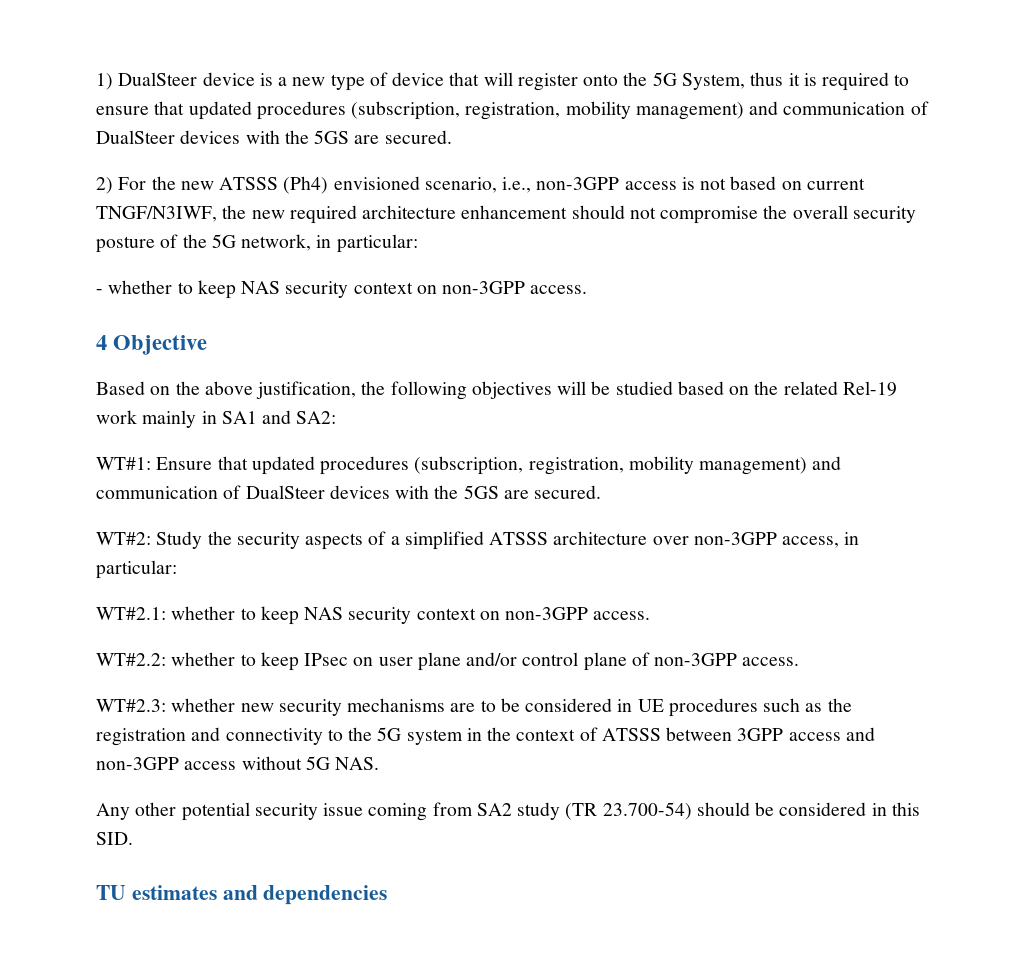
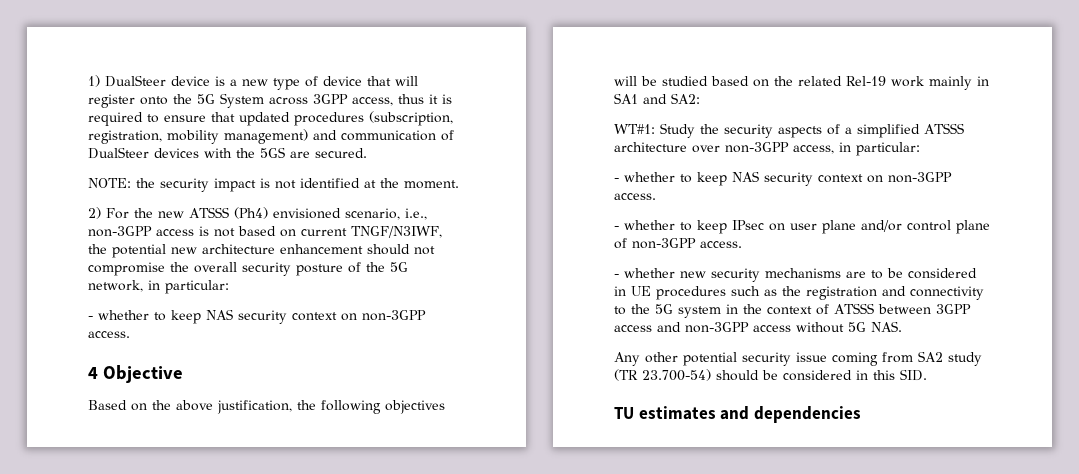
[681,73,745,90] System, -> [220,93,393,108] System across 3GPP access,
(452, 137) none -> [88,178,459,192] // NOTE: the security impact is not identified at the moment.
[251,205,357,224] new required -> [112,244,197,258] potential new
[156,456,842,475] [96,485,602,499] [96,532,151,545] Ensure that updated procedures (subscription, registration, mobility management) and communication of DualSteer devices with the 5GS are secured. // WT#2: -> (655, 129) none
[96,606,651,625] [96,653,166,666] WT#2.1: whether to keep NAS security context on non-3GPP access. // WT#2.2: -> [614,171,952,186] [614,193,656,200] [614,226,619,230] - whether to keep NAS security context on non-3GPP access. // -
[96,699,166,712] WT#2.3: -> [614,274,619,278] -

